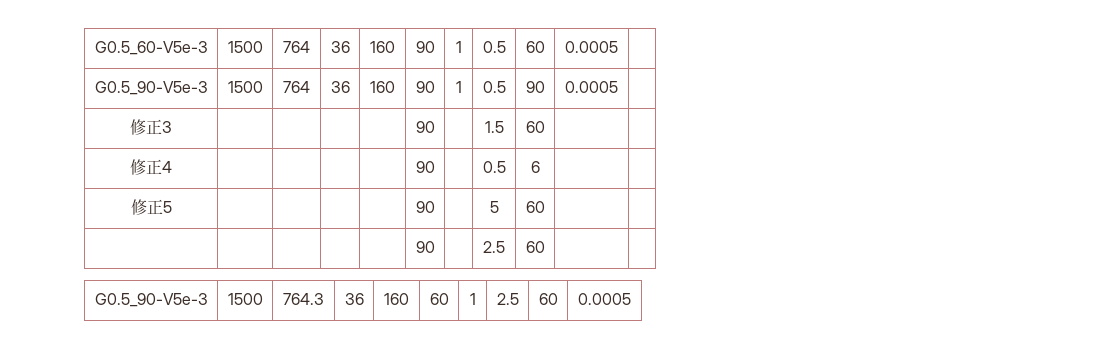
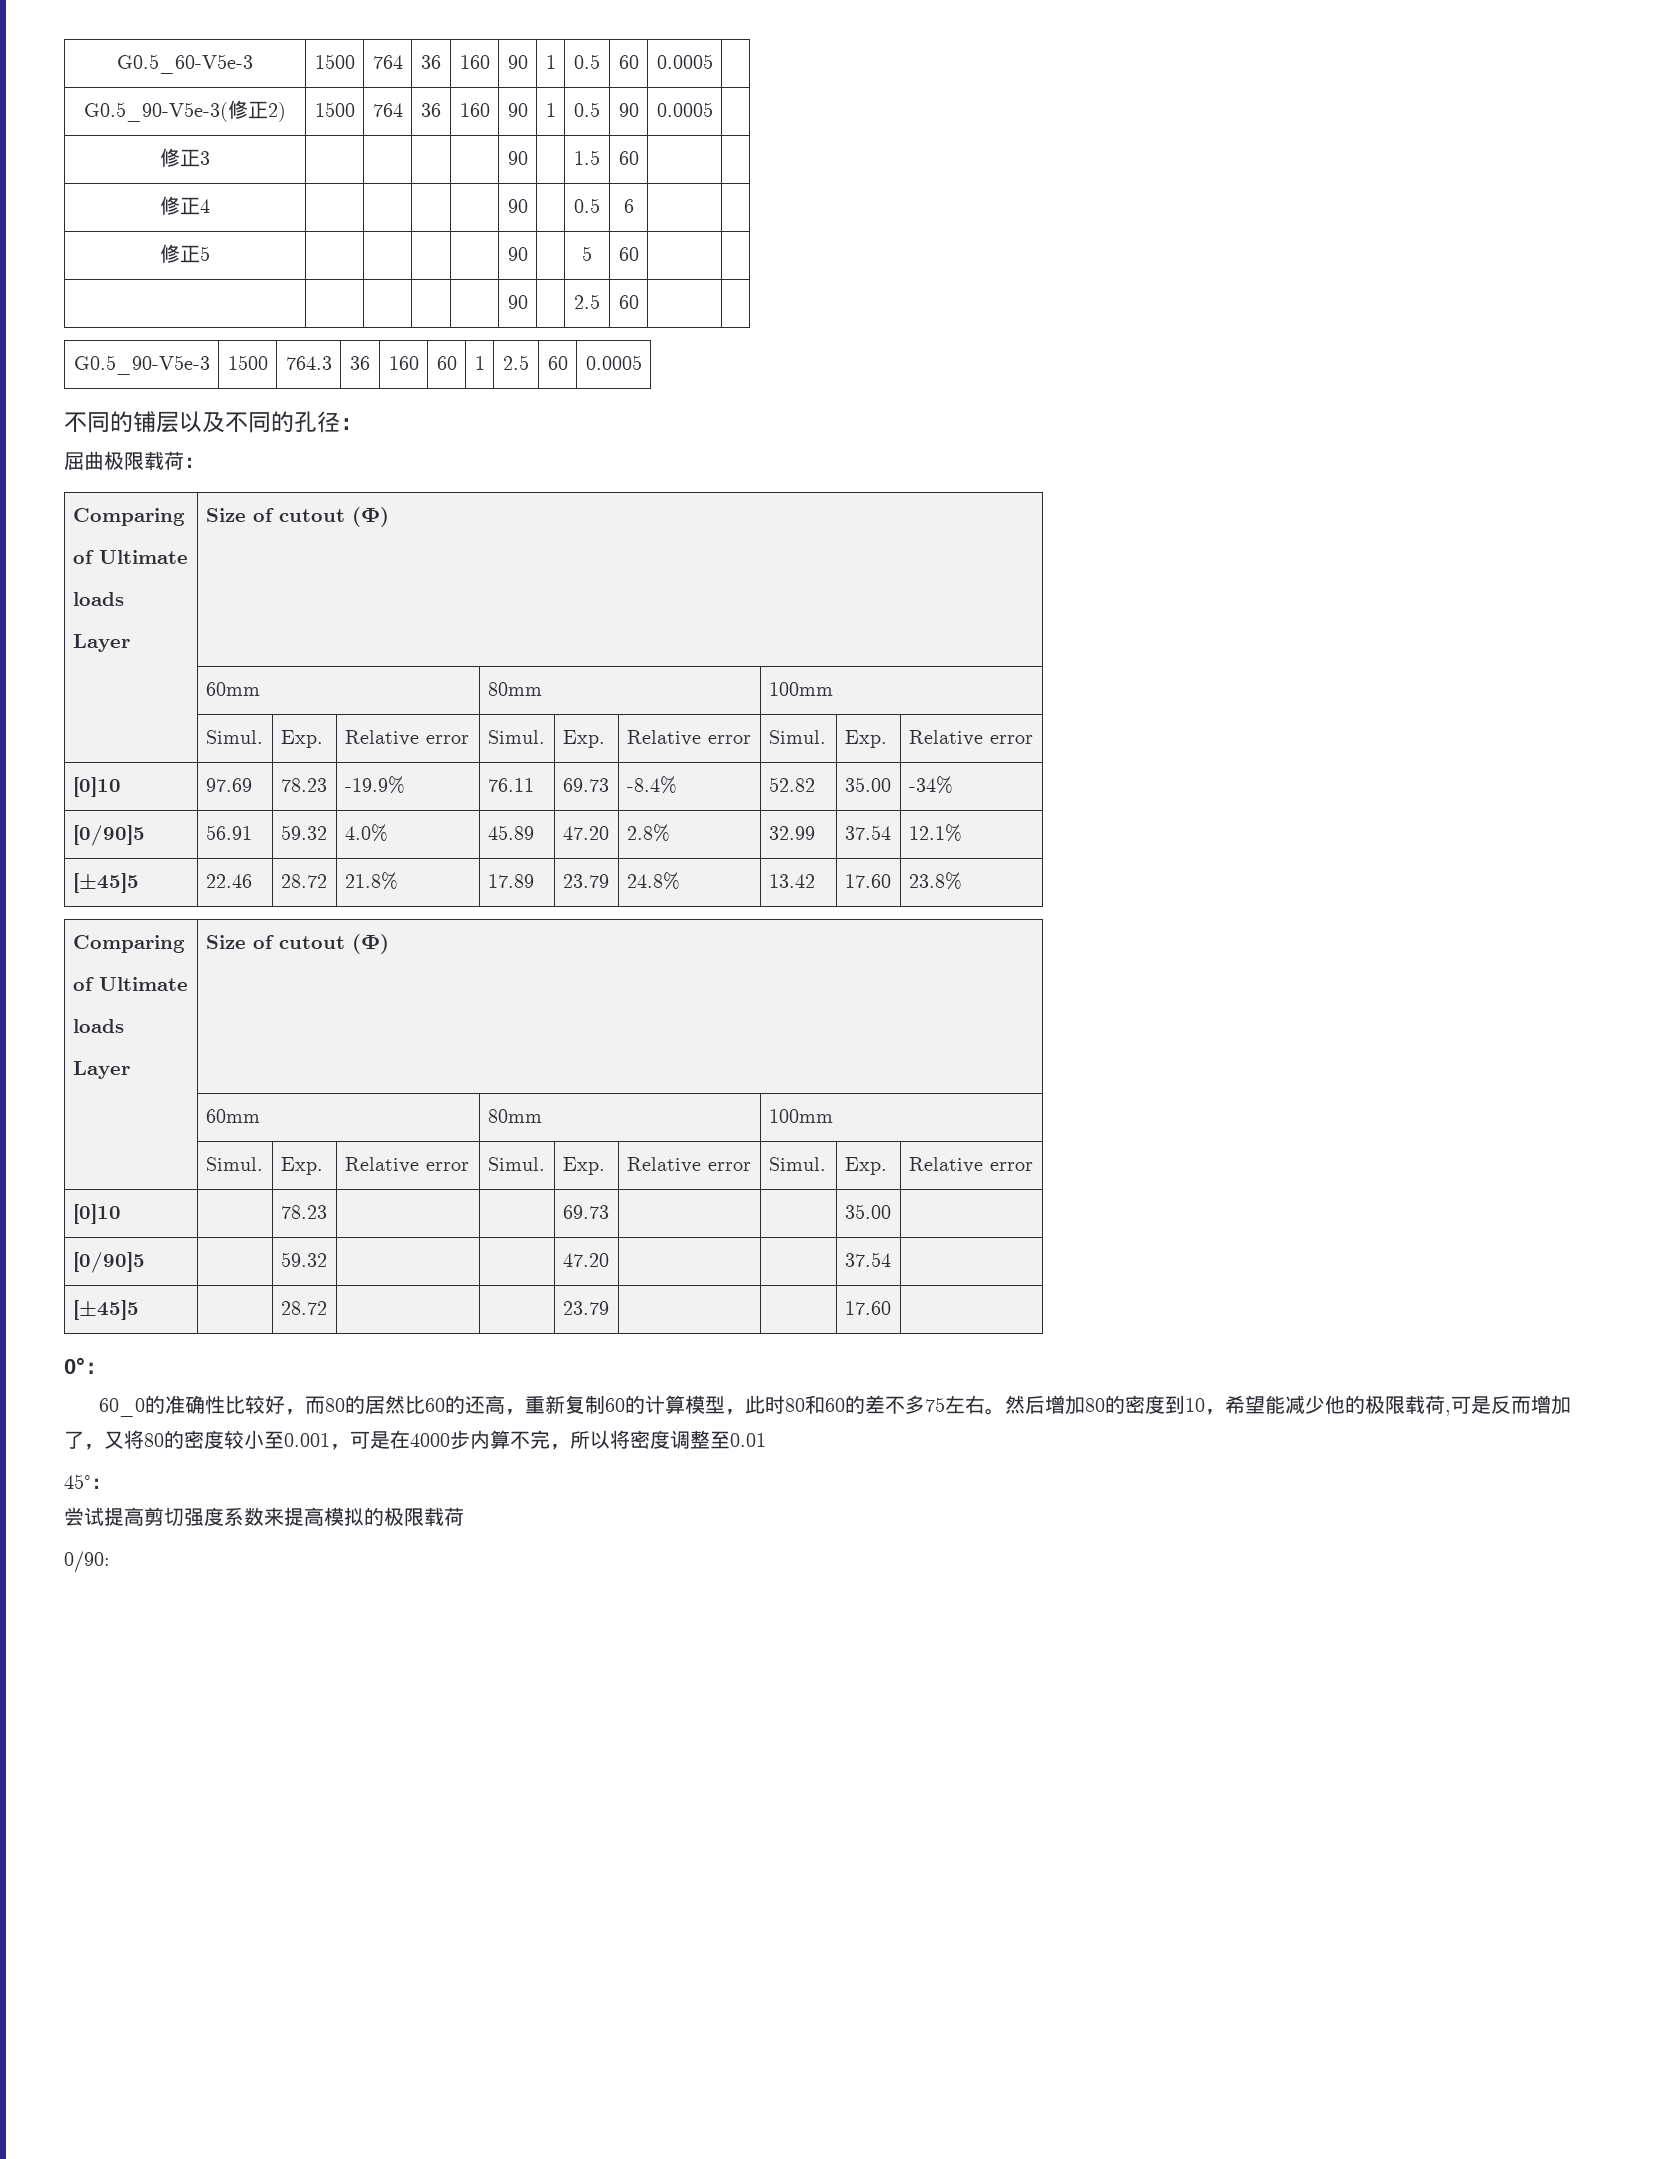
[94,81,208,95] G0.5_90-V5e-3 -> [84,100,286,122] G0.5_90-V5e-3(修正2)
(631, 299) none -> [64,411,363,433] [64,451,204,470] [72,508,185,526] [72,550,188,564] [72,592,124,606] [72,634,130,652] [205,507,389,527] [205,682,260,696] [487,682,542,696] [768,682,833,696] [205,730,263,744] [280,730,323,748] [344,730,469,746] [487,730,545,744] [562,730,605,748] [626,730,751,746] [768,730,826,744] [844,730,887,748] [908,730,1033,746] [72,777,121,797] [205,778,252,792] [280,778,327,792] [344,776,405,794] [487,778,534,792] [562,778,609,792] [626,776,677,794] [768,777,815,792] [844,777,891,792] [908,776,953,794] [72,825,145,846] [205,825,252,840] [280,825,327,840] [344,824,388,842] [487,825,534,840] [562,826,609,840] [626,824,670,842] [768,826,815,840] [844,825,891,840] [908,824,962,842] [72,873,139,893] [205,874,252,888] [280,874,327,888] [344,872,398,890] [487,874,534,888] [562,874,609,888] [626,872,680,890] [768,874,815,888] [844,874,891,888] [908,872,962,890] [72,935,185,953] [72,977,188,991] [72,1019,124,1033] [72,1061,130,1079] [205,934,389,954] [205,1109,260,1123] [487,1109,542,1123] [768,1109,833,1123] [205,1157,263,1171] [280,1157,323,1175] [344,1157,469,1173] [487,1157,545,1171] [562,1157,605,1175] [626,1157,751,1173] [768,1157,826,1171] [844,1157,887,1175] [908,1157,1033,1173] [72,1204,121,1224] [280,1205,327,1219] [562,1205,609,1219] [844,1204,891,1219] [72,1252,145,1273] [280,1252,327,1267] [562,1253,609,1267] [844,1252,891,1267] [72,1300,139,1320] [280,1301,327,1315] [562,1301,609,1315] [844,1301,891,1315] [64,1357,107,1374] [99,1395,1572,1417] [64,1430,766,1450] [64,1474,111,1489] [64,1507,464,1526] [64,1551,110,1573] // 不同的铺层以及不同的孔径： // 屈曲极限载荷： // Comparing // of Ultimate // loads // Layer | Size of cutout (Ф) // | 60mm | 80mm | 100mm // | Simul. | Exp. | Relative error | Simul. | Exp. | Relative error | Simul. | Exp. | Relative error // [0]10 | 97.69 | 78.23 | -19.9% | 76.11 | 69.73 | -8.4% | 52.82 | 35.00 | -34% // [0/90]5 | 56.91 | 59.32 | 4.0% | 45.89 | 47.20 | 2.8% | 32.99 | 37.54 | 12.1% // [±45]5 | 22.46 | 28.72 | 21.8% | 17.89 | 23.79 | 24.8% | 13.42 | 17.60 | 23.8% // Comparing // of Ultimate // loads // Layer | Size of cutout (Ф) // | 60mm | 80mm | 100mm // | Simul. | Exp. | Relative error | Simul. | Exp. | Relative error | Simul. | Exp. | Relative error // [0]10 | | 78.23 | | | 69.73 | | | 35.00 | // [0/90]5 | | 59.32 | | | 47.20 | | | 37.54 | // [±45]5 | | 28.72 | | | 23.79 | | | 17.60 | // 0°： // 60_0的准确性比较好，而80的居然比60的还高，重新复制60的计算模型，此时80和60的差不多75左右。然后增加80的密度到10，希望能减少他的极限载荷,可是反而增加了，又将80的密度较小至0.001，可是在4000步内算不完，所以将密度调整至0.01 // 45°： // 尝试提高剪切强度系数来提高模拟的极限载荷 // 0/90:

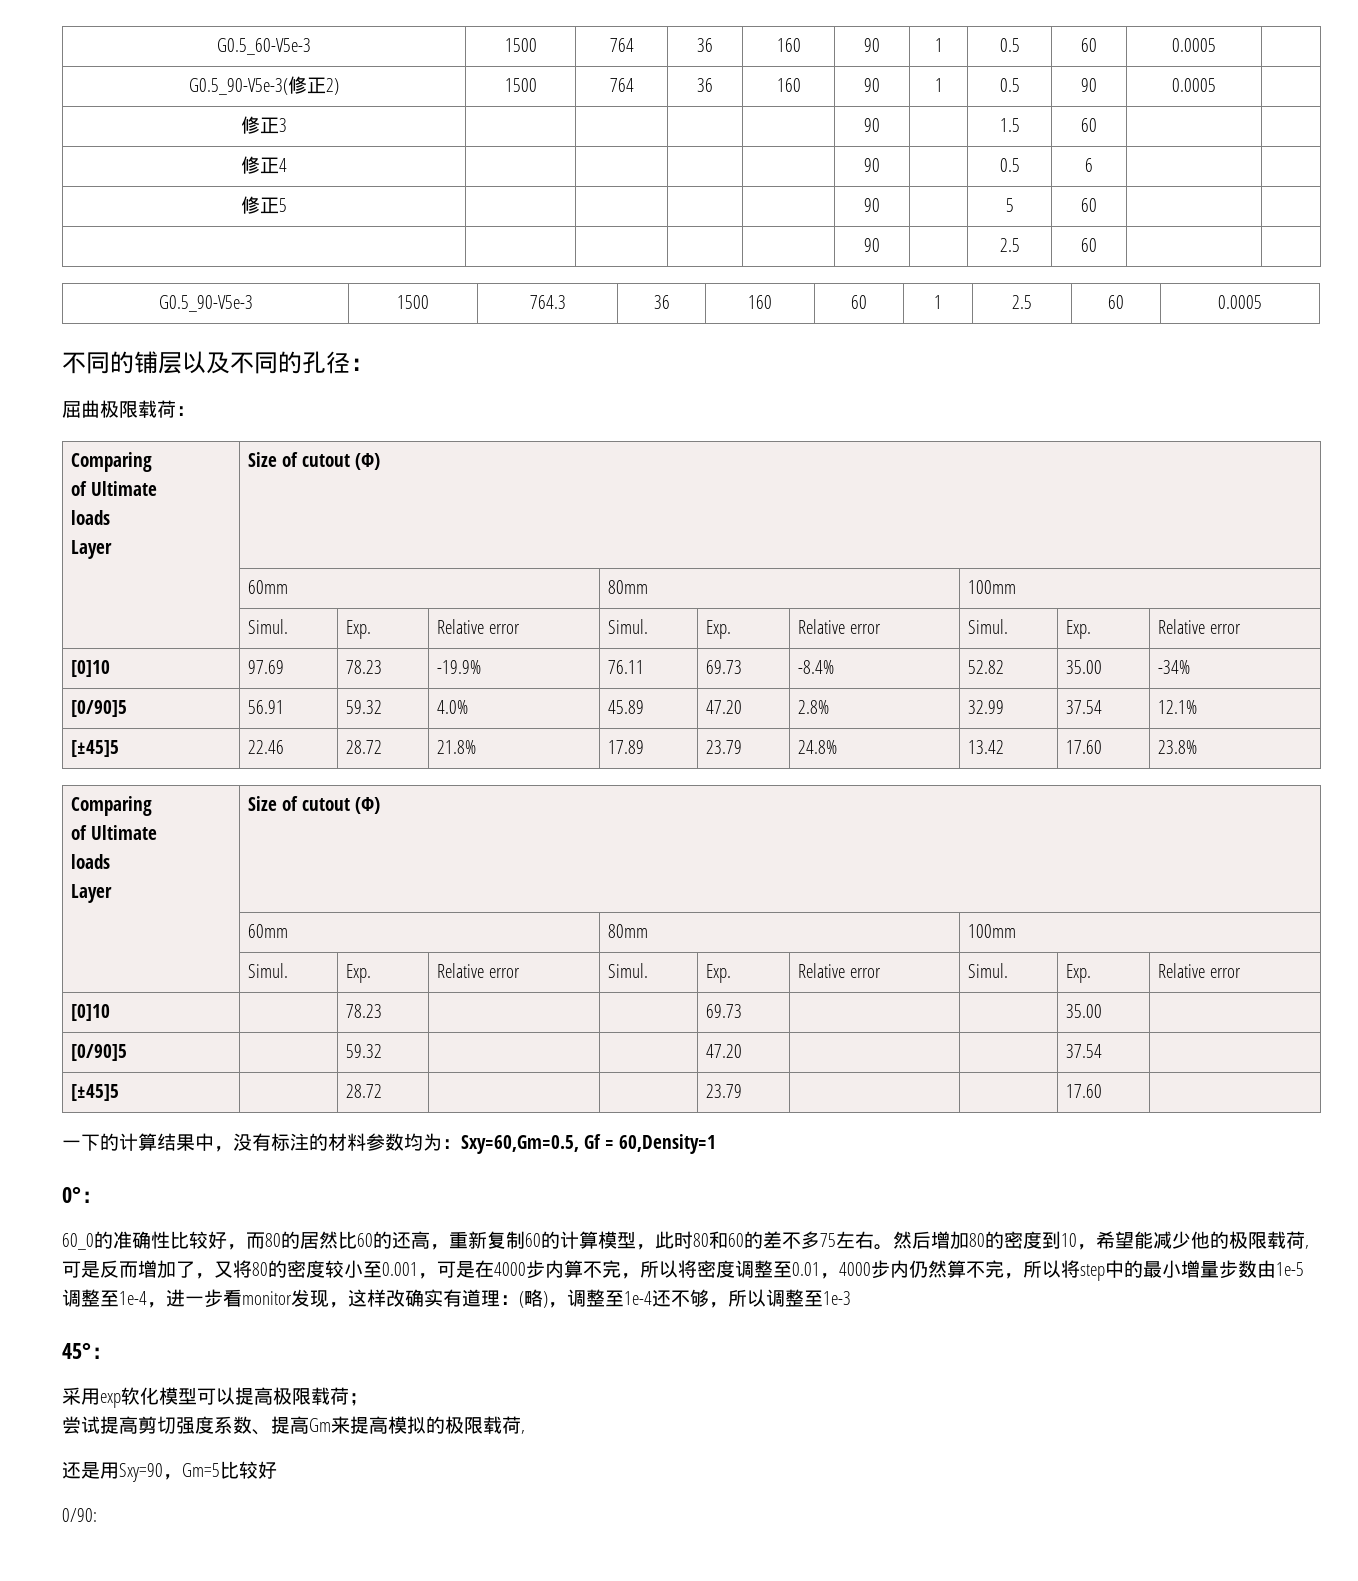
(891, 1308) none -> [62,1133,716,1154] // 一下的计算结果中，没有标注的材料参数均为：Sxy=60,Gm=0.5, Gf = 60,Density=1
[64,1474,111,1489] // 45°： -> [820,1260,1304,1281] [62,1289,851,1308] [62,1343,113,1359] [62,1387,368,1408] ，4000步内仍然算不完，所以将step中的最小增量步数由1e-5调整至1e-4，进一步看monitor发现，这样改确实有道理：(略)，调整至1e-4还不够，所以调整至1e-3 // 45°： // 采用exp软化模型可以提高极限载荷；
(264, 1516) none -> [252,1416,331,1435] 、提高Gm
(464, 1516) none -> [521,1430,525,1434] [62,1461,277,1482] , // 还是用Sxy=90，Gm=5比较好

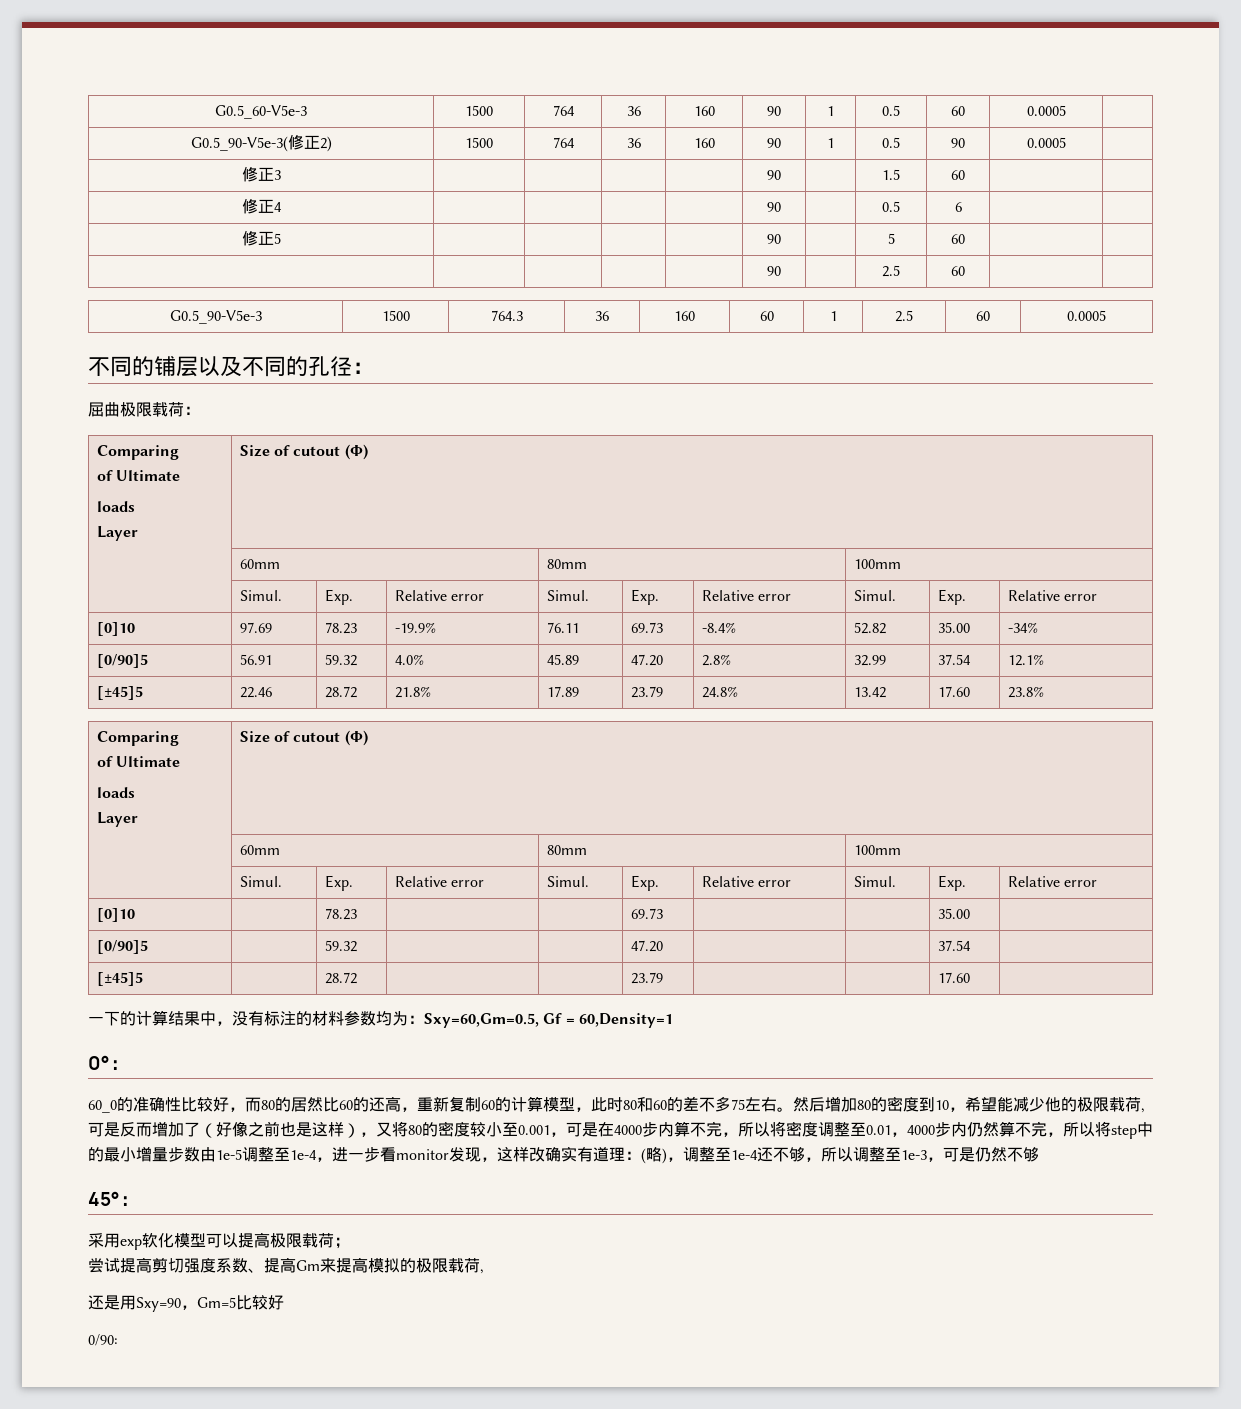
(195, 1269) none -> [200,1121,360,1138] （好像之前也是这样）
(851, 1298) none -> [927,1147,1039,1162] ，可是仍然不够

